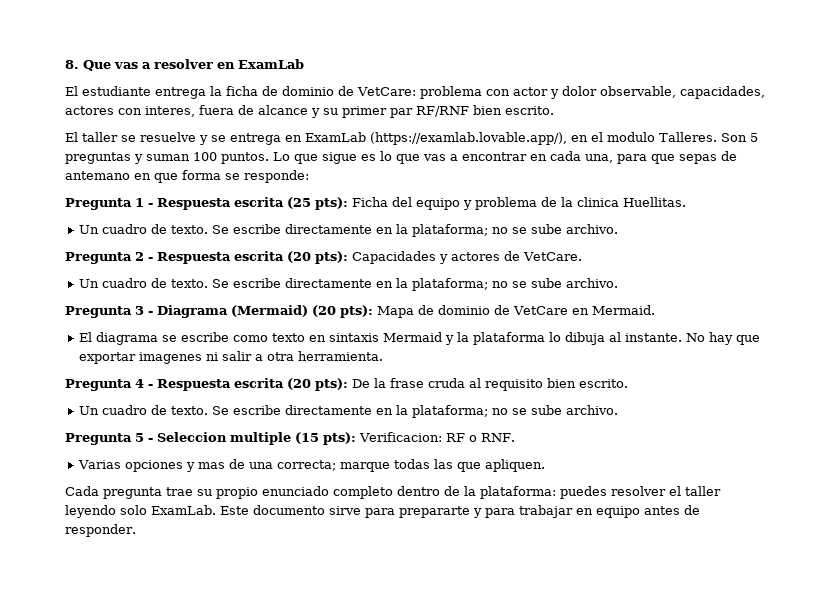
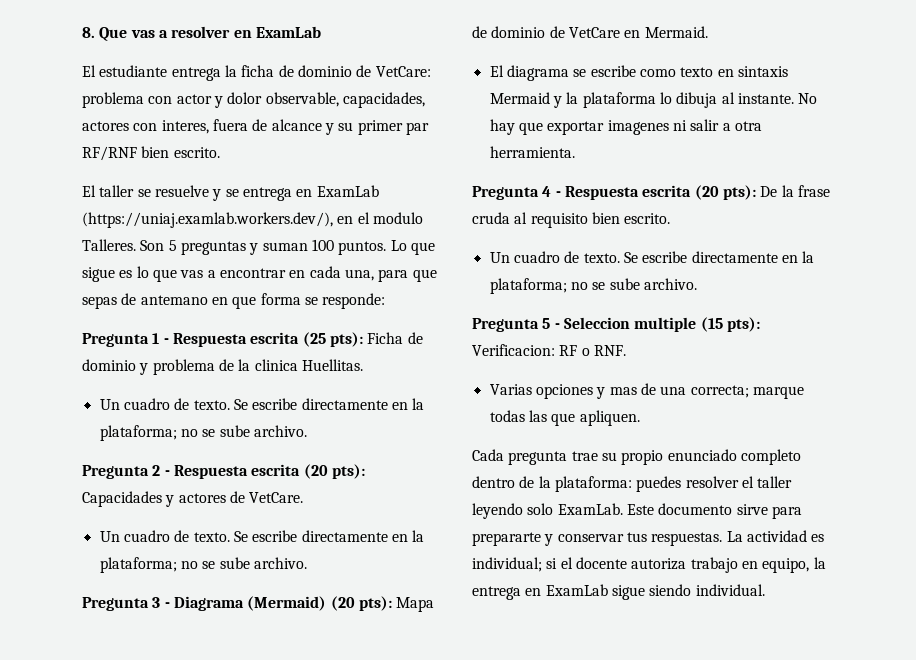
[370,132,567,145] (https://examlab.lovable.app/), -> [82,212,333,228] (https://uniaj.examlab.workers.dev/),
[392,197,460,210] del equipo -> [407,332,423,344] [82,359,136,371] de dominio
[485,505,700,518] [65,524,136,537] para trabajar en equipo antes de responder. -> [557,530,825,546] [472,557,826,573] [472,584,765,600] conservar tus respuestas. La actividad es individual; si el docente autoriza trabajo en equipo, la entrega en ExamLab sigue siendo individual.

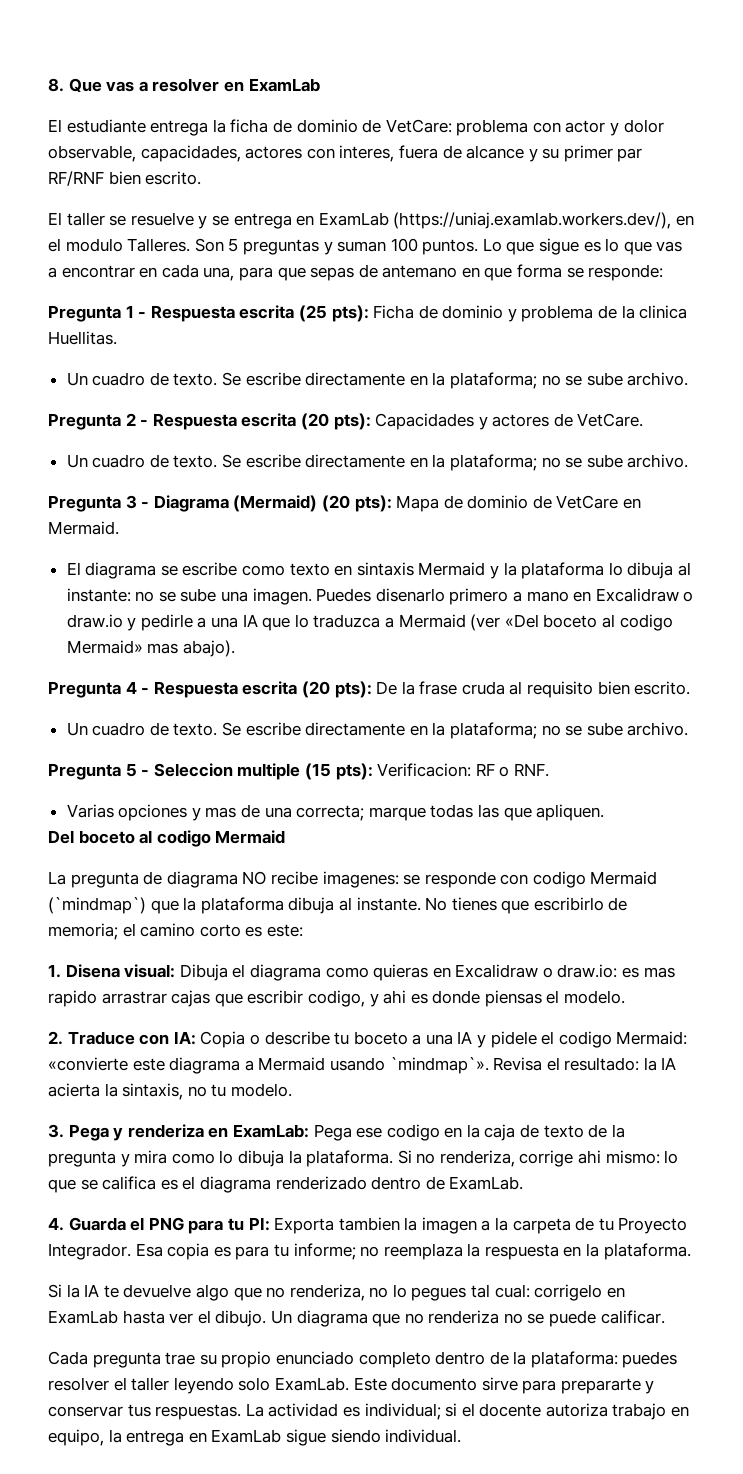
[737,93,818,104] [489,119,762,135] [489,146,575,158] instante. No hay que exportar imagenes ni salir a otra herramienta. -> [66,588,694,605] [66,614,673,631] [66,640,235,657] instante: no se sube una imagen. Puedes disenarlo primero a mano en Excalidraw o draw.io y pedirle a una IA que lo traduzca a Mermaid (ver «Del boceto al codigo Mermaid» mas abajo).
(640, 418) none -> [48,830,286,847] [48,871,658,888] [48,897,628,914] [48,923,303,940] [48,964,675,981] [48,990,626,1007] [48,1031,688,1048] [48,1057,677,1074] [48,1083,292,1100] [48,1124,625,1141] [48,1150,679,1167] [48,1176,524,1193] [48,1217,688,1234] [48,1243,691,1260] [48,1284,625,1301] [48,1310,665,1327] // Del boceto al codigo Mermaid // La pregunta de diagrama NO recibe imagenes: se responde con codigo Mermaid (`mindmap`) que la plataforma dibuja al instante. No tienes que escribirlo de memoria; el camino corto es este: // 1. Disena visual: Dibuja el diagrama como quieras en Excalidraw o draw.io: es mas rapido arrastrar cajas que escribir codigo, y ahi es donde piensas el modelo. // 2. Traduce con IA: Copia o describe tu boceto a una IA y pidele el codigo Mermaid: «convierte este diagrama a Mermaid usando `mindmap`». Revisa el resultado: la IA acierta la sintaxis, no tu modelo. // 3. Pega y renderiza en ExamLab: Pega ese codigo en la caja de texto de la pregunta y mira como lo dibuja la plataforma. Si no renderiza, corrige ahi mismo: lo que se califica es el diagrama renderizado dentro de ExamLab. // 4. Guarda el PNG para tu PI: Exporta tambien la imagen a la carpeta de tu Proyecto Integrador. Esa copia es para tu informe; no reemplaza la respuesta en la plataforma. // Si la IA te devuelve algo que no renderiza, no lo pegues tal cual: corrigelo en ExamLab hasta ver el dibujo. Un diagrama que no renderiza no se puede calificar.

